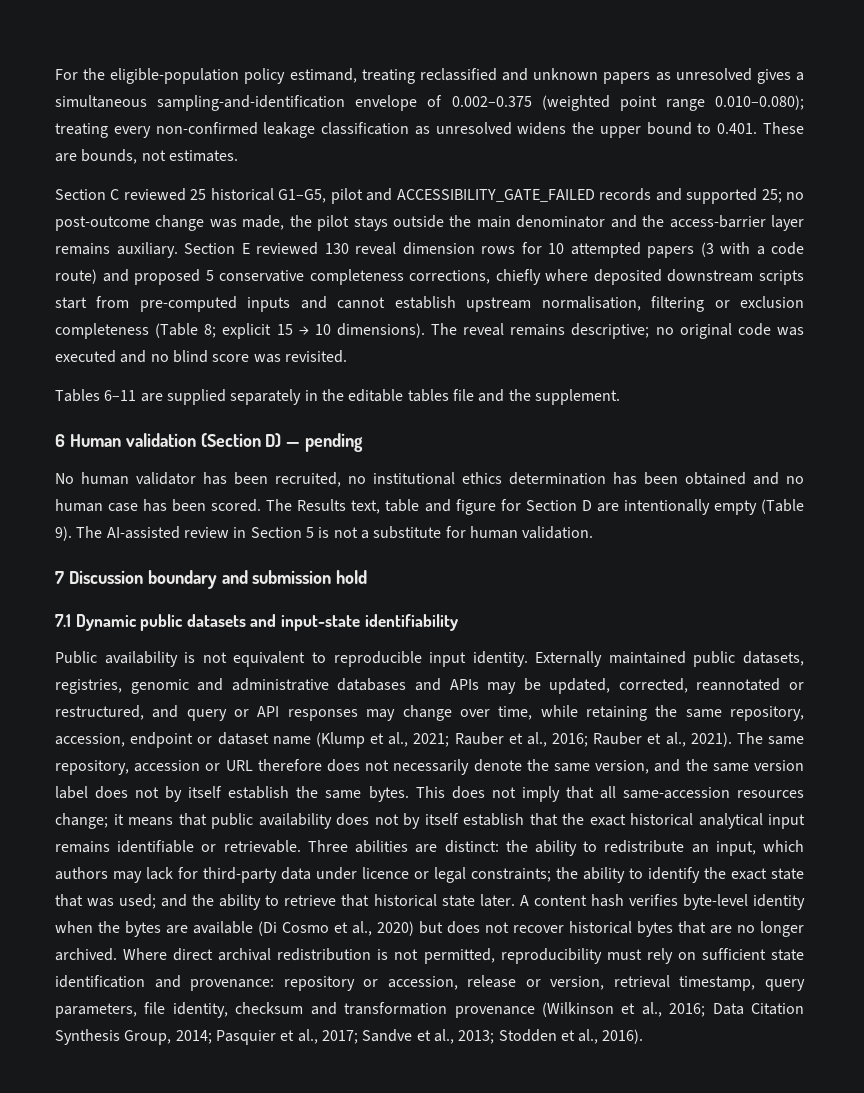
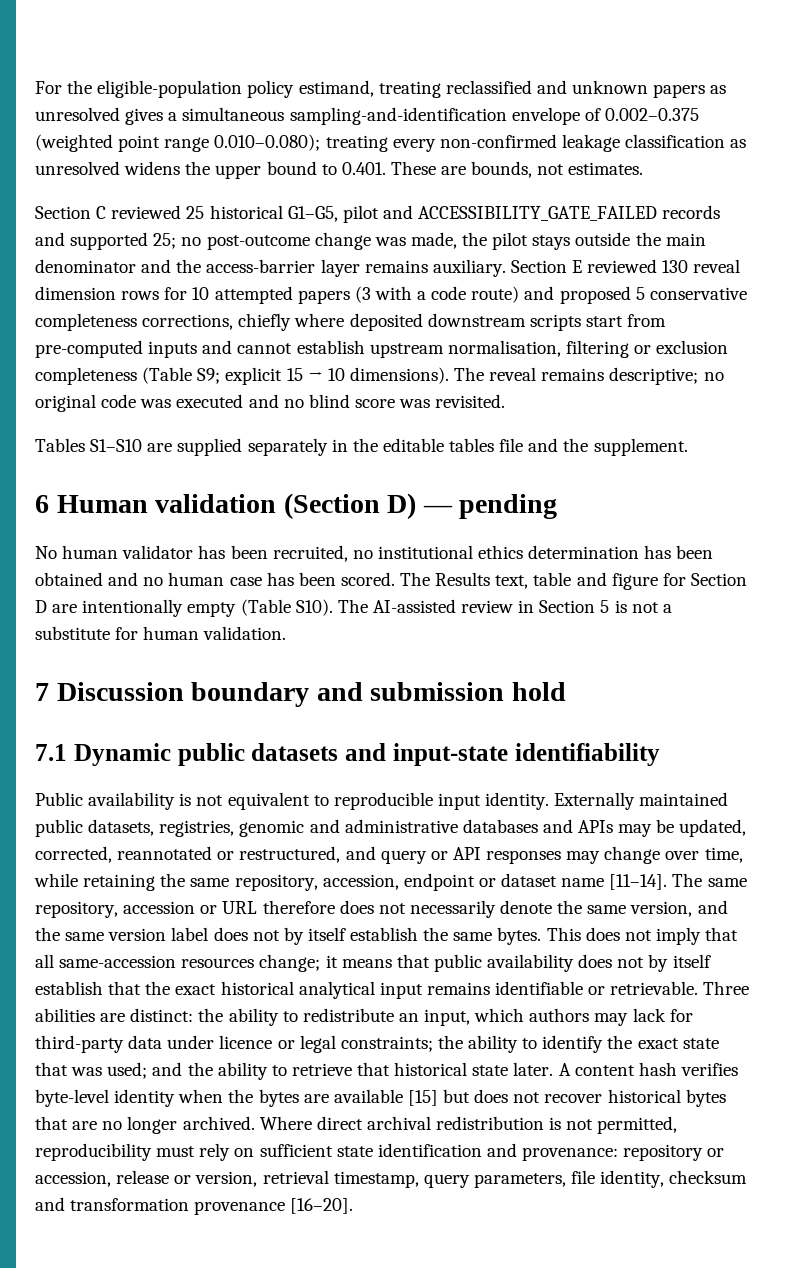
[204,324,217,338] 8; -> [197,368,221,384] S9;
[104,390,137,401] 6–11 -> [90,439,143,452] S1–S10
[55,526,72,541] 9). -> [295,599,333,616] S10).
[315,732,732,748] (Klump et al., 2021; Rauber et al., 2016; Rauber et al., 2021). -> [609,874,668,890] [11–14].
[258,921,414,936] (Di Cosmo et al., 2020) -> [407,1090,438,1106] [15]
[541,1002,804,1017] [55,1029,644,1045] (Wilkinson et al., 2016; Data Citation Synthesis Group, 2014; Pasquier et al., 2017; Sandve et al., 2013; Stodden et al., 2016). -> [290,1198,354,1214] [16–20].

